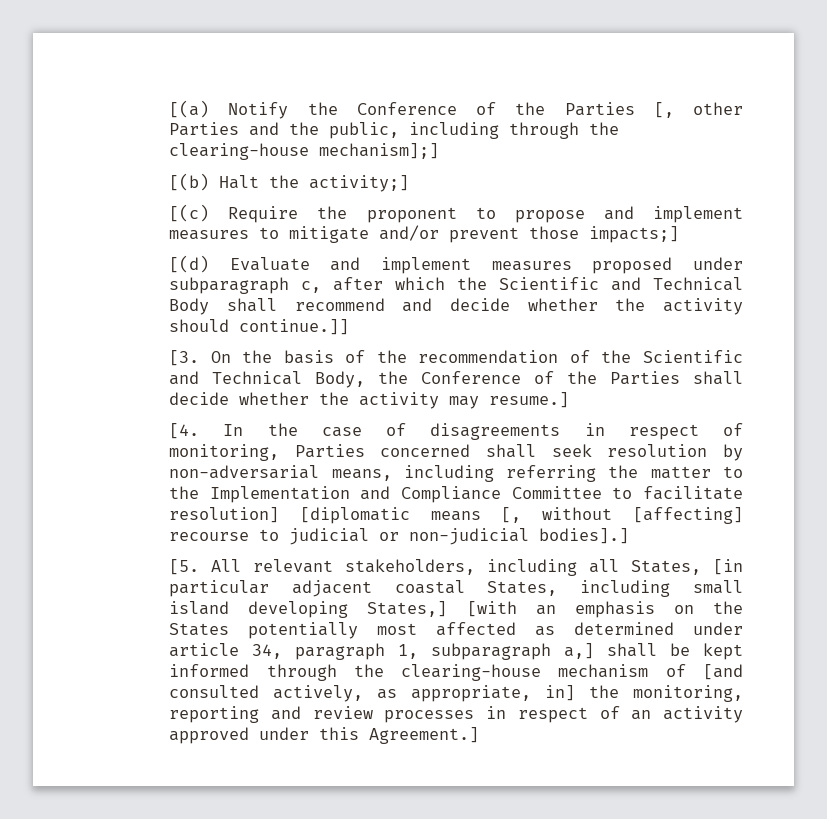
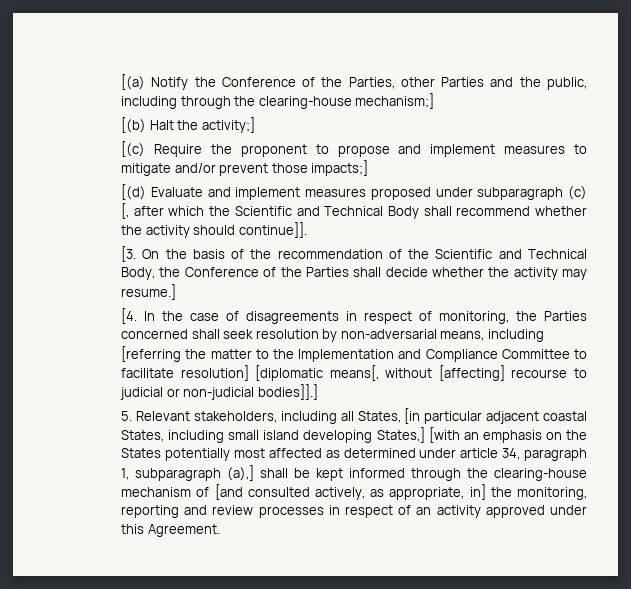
[564,102,674,118] Parties [, -> [348,77,395,89] Parties,
[319,143,440,159] mechanism];] -> [355,93,435,109] mechanism;]
[301,281,322,293] c, -> [568,186,587,200] [121,203,130,219] (c) [,
[402,298,510,312] and decide -> (531, 211) none
[239,319,350,335] continue.]] -> [238,222,307,238] continue]].
(280, 452) none -> [516,311,538,321] the
[506,465,597,482] referring -> [121,346,182,362] [referring
[430,507,522,523] means [, -> [329,365,379,381] means[,
[539,528,630,544] [169,559,334,575] bodies].] // [5. All relevant -> [257,384,318,400] [121,411,190,421] bodies]].] // 5. Relevant
[564,643,595,659] a,] -> [227,465,255,481] (a),]
[369,727,480,744] Agreement.] -> [147,524,220,537] Agreement.

